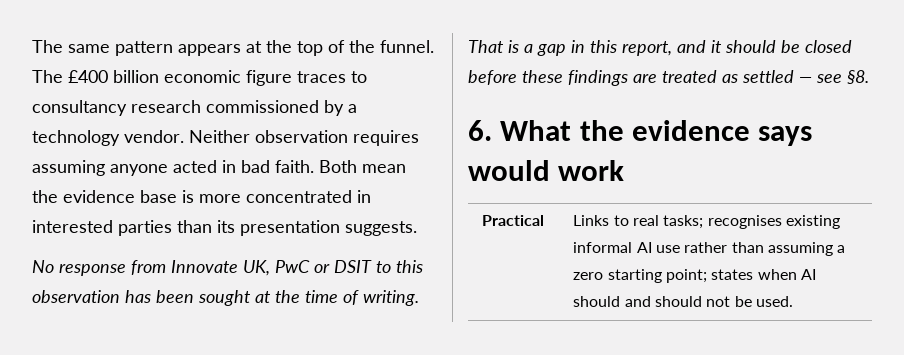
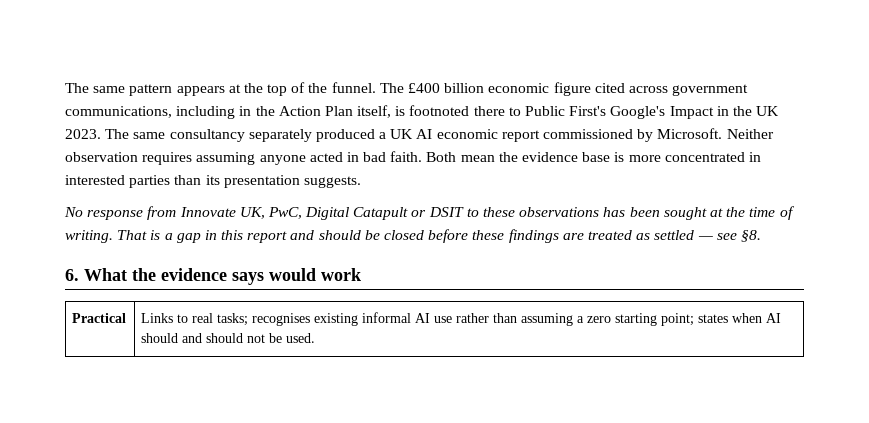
[297,71,367,83] [32,100,357,116] [32,130,184,146] traces to consultancy research commissioned by a technology vendor. -> [594,83,749,96] [65,105,780,119] [65,128,723,142] cited across government communications, including in the Action Plan itself, is footnoted there to Public First's Google's Impact in the UK 2023. The same consultancy separately produced a UK AI economic report commissioned by Microsoft.
[275,260,310,273] PwC -> [267,207,409,220] PwC, Digital Catapult
[396,260,423,273] [32,290,120,303] this observation -> [483,207,600,217] these observations
[622,40,722,56] report, and it -> [247,230,315,243] report and

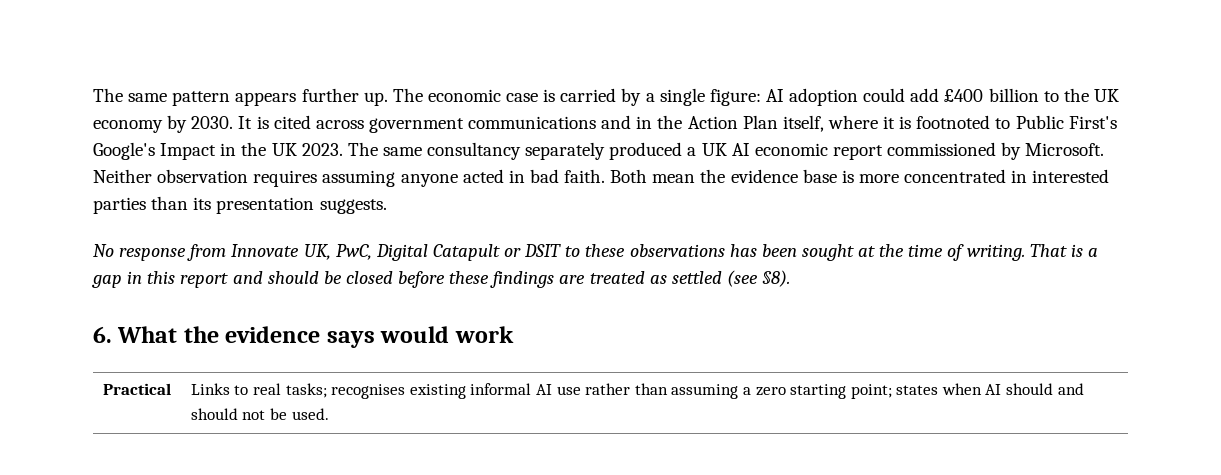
[228,82,591,96] at the top of the funnel. The £400 billion economic figure -> [301,88,1119,106] [93,115,269,133] further up. The economic case is carried by a single figure: AI adoption could add £400 billion to the UK economy by 2030. It is
[65,106,236,119] communications, including -> [468,115,632,129] communications and
(392, 111) none -> [827,115,896,129] where it
[473,106,505,116] there -> (991, 122) none
[697,230,761,242] — see §8. -> [726,270,791,287] (see §8).

